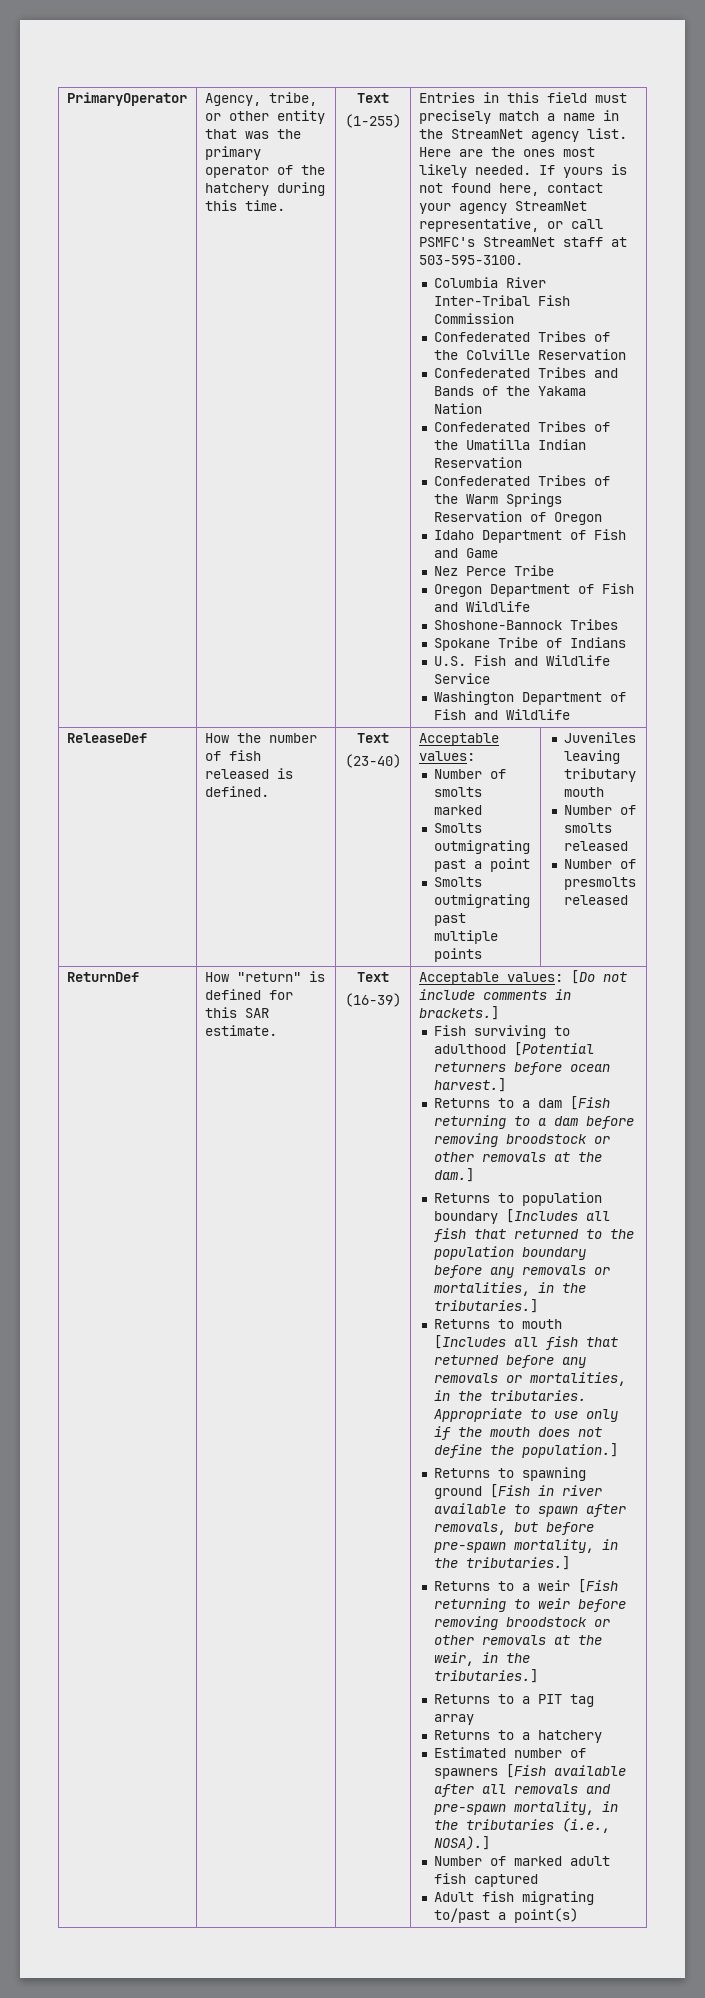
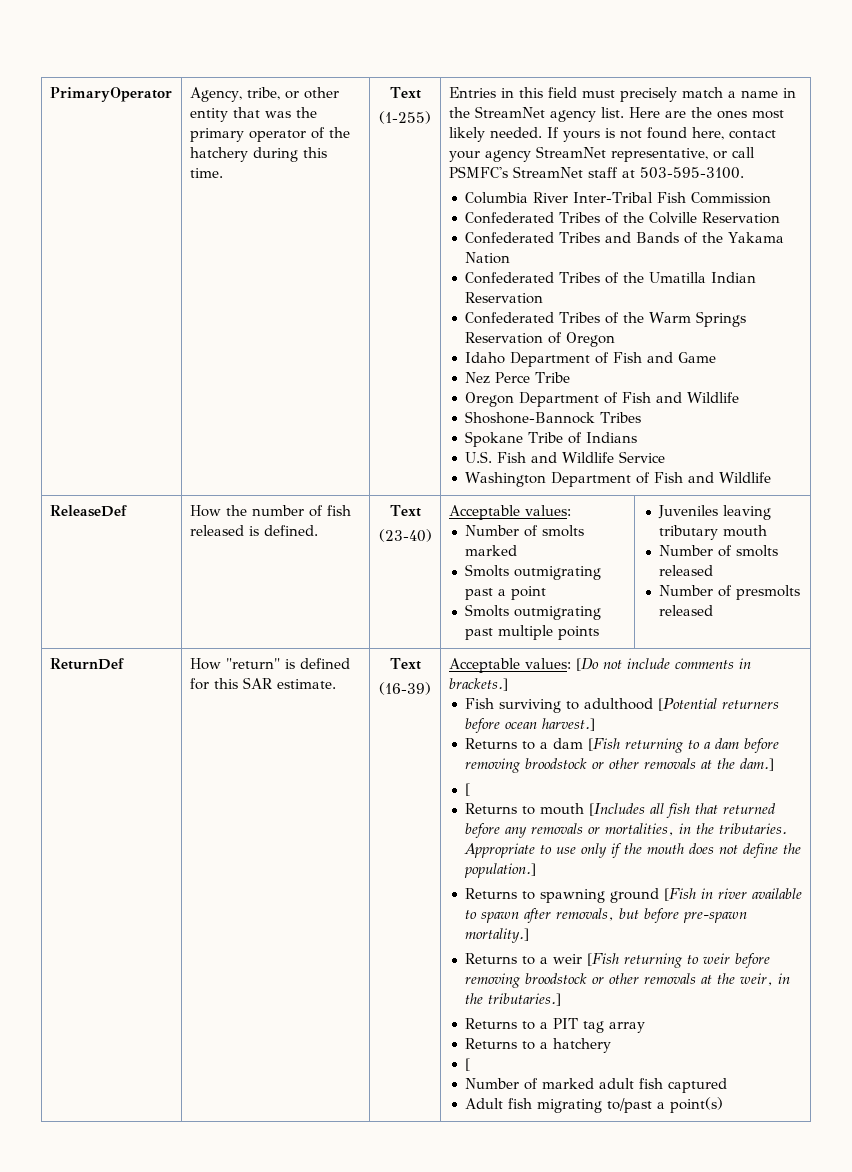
[433,1192,602,1206] [433,1209,610,1224] [433,1228,634,1242] [433,1246,586,1260] [433,1265,610,1278] [433,1282,586,1296] [433,1299,538,1313] Returns to population boundary [Includes all fish that returned to the population boundary before any removals or mortalities, in the tributaries.] -> [465,783,471,796] [
[513,1539,618,1553] [433,1556,570,1570] mortality, in the tributaries.] -> [465,928,530,943] mortality.]
[433,1747,586,1758] [433,1764,626,1779] [433,1784,611,1797] [433,1801,618,1815] [433,1818,610,1833] [433,1836,490,1850] Estimated number of spawners [Fish available after all removals and pre-spawn mortality, in the tributaries (i.e., NOSA).] -> [465,1058,471,1071] [

